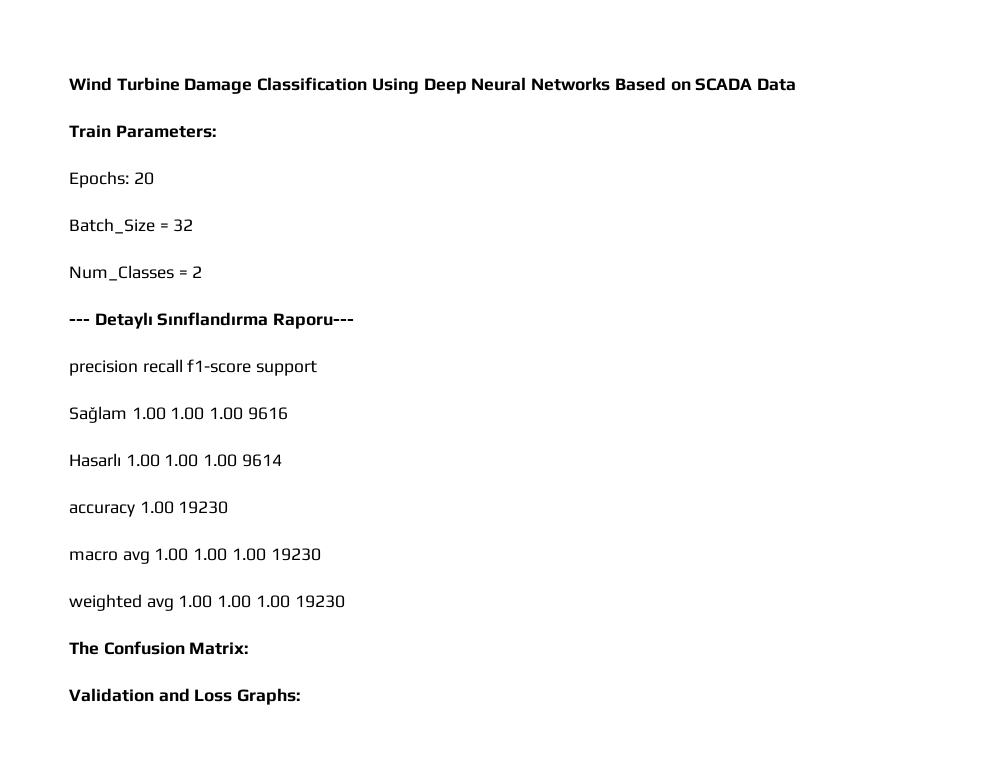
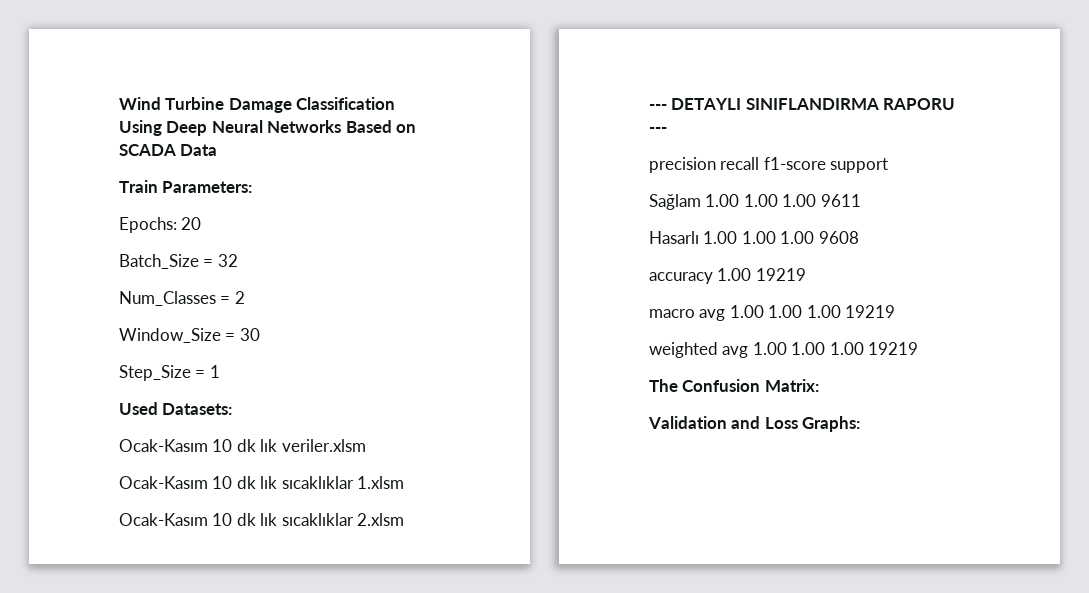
[69,312,355,329] --- Detaylı Sınıflandırma Raporu--- -> [119,328,260,343] [119,365,220,381] [119,402,233,415] [119,439,366,452] [119,476,405,489] [119,513,405,526] [649,98,956,110] [649,127,667,133] Window_Size = 30 // Step_Size = 1 // Used Datasets: // Ocak-Kasım 10 dk lık veriler.xlsm // Ocak-Kasım 10 dk lık sıcaklıklar 1.xlsm // Ocak-Kasım 10 dk lık sıcaklıklar 2.xlsm // --- DETAYLI SINIFLANDIRMA RAPORU ---
[247,407,288,420] 9616 -> [820,194,861,207] 9611
[241,454,282,467] 9614 -> [818,231,859,244] 9608
[178,501,229,514] 19230 -> [755,268,806,281] 19219
[270,548,321,561] 19230 -> [845,305,896,318] 19219
[294,595,345,608] 19230 -> [868,342,919,355] 19219

